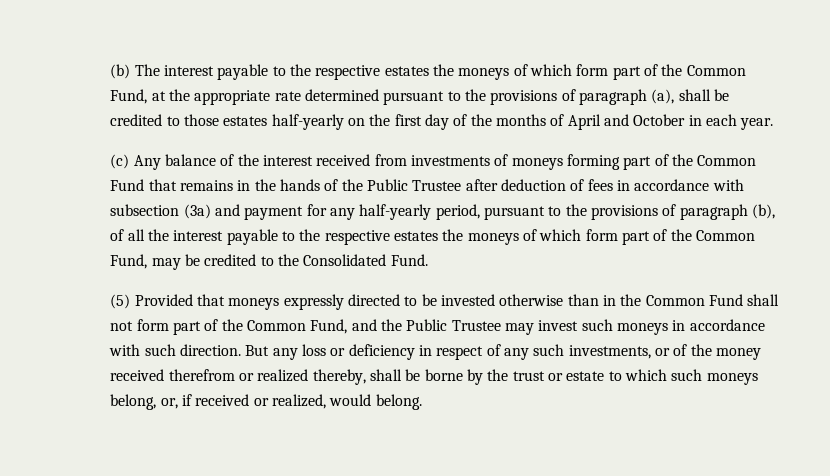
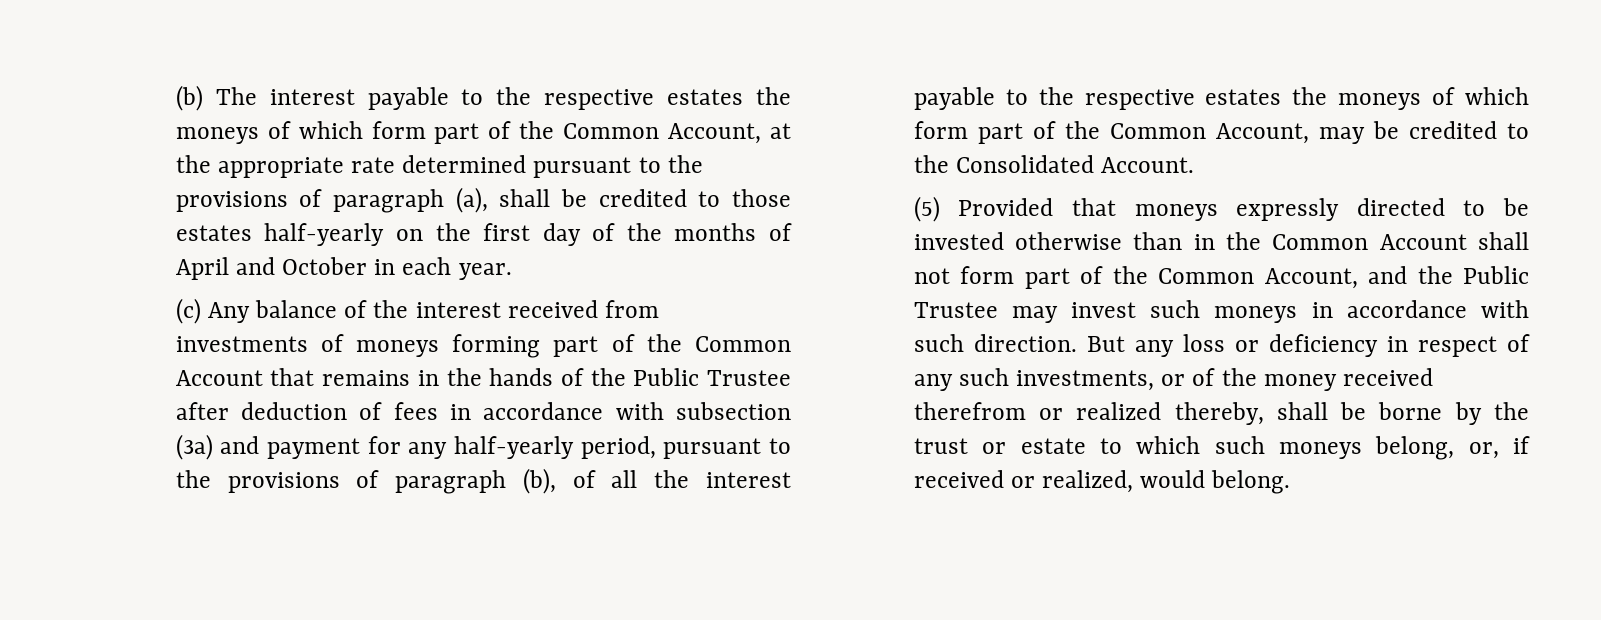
[110,89,148,104] Fund, -> [668,123,762,144] Account,
[110,179,145,191] Fund -> [175,370,263,386] Account
[110,254,148,269] Fund, -> [1215,123,1309,144] Account,
[390,254,428,266] Fund. -> [1101,157,1195,173] Account.
[708,294,743,306] Fund -> [1379,234,1467,250] Account
[310,319,348,334] Fund, -> [1264,268,1358,289] Account,

